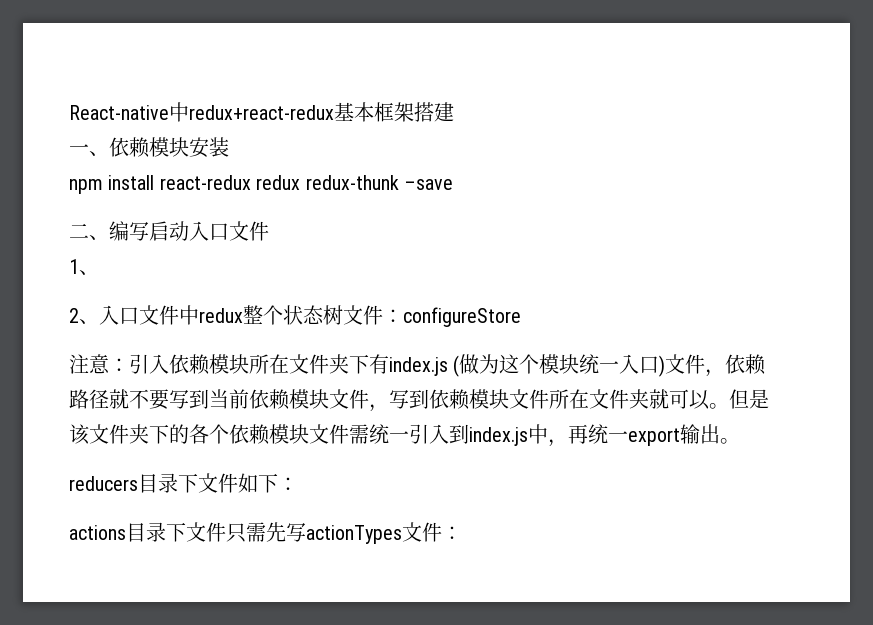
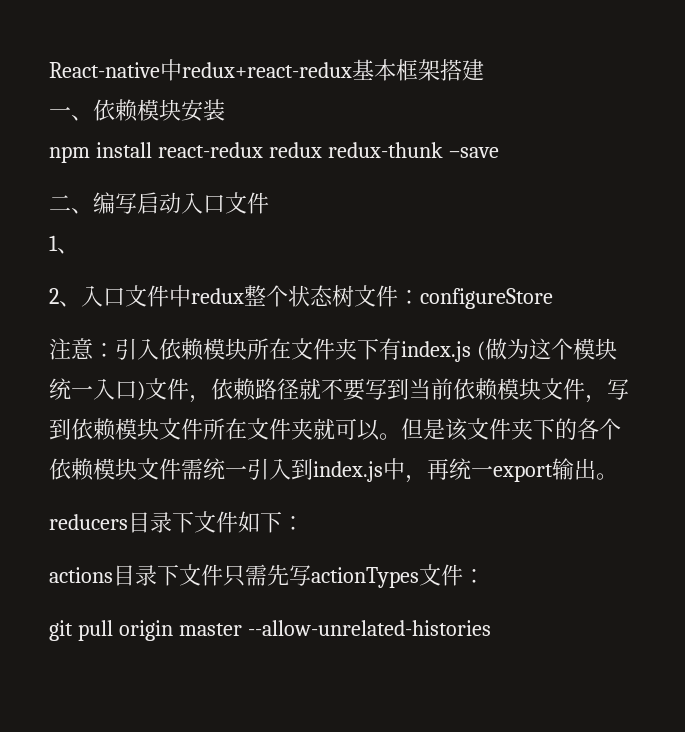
(462, 533) none -> [49,620,491,641] // git pull origin master --allow-unrelated-histories

